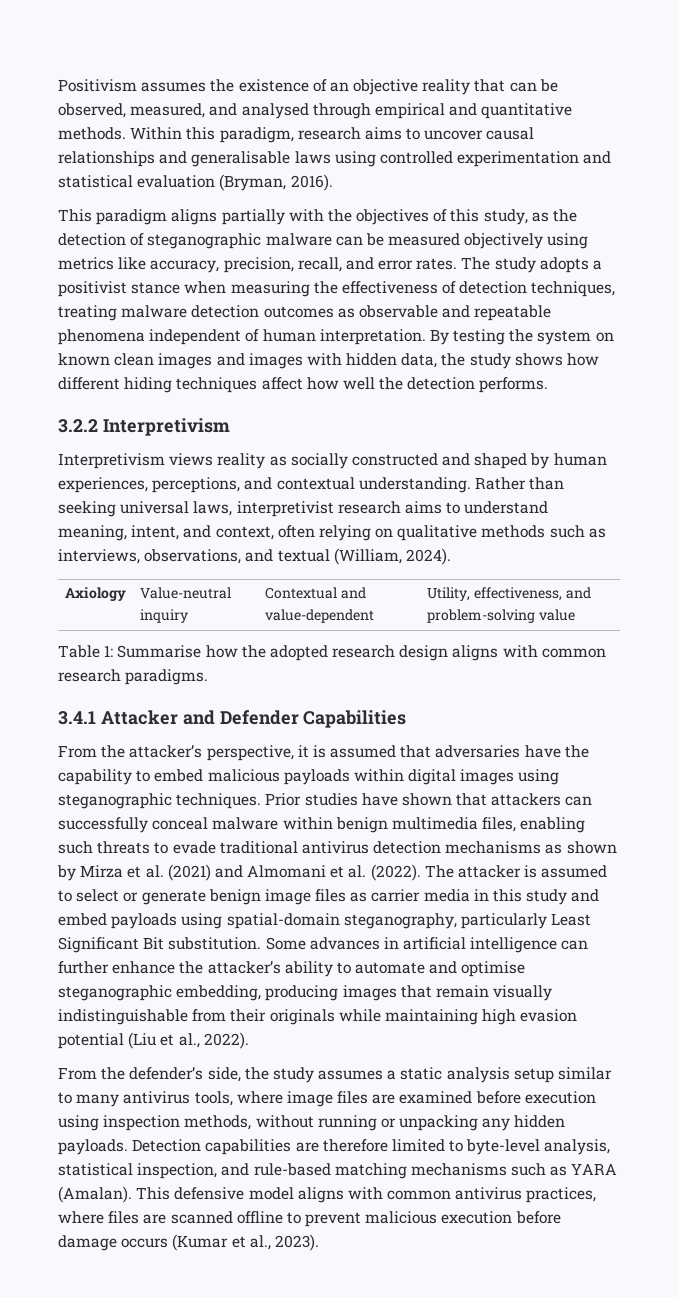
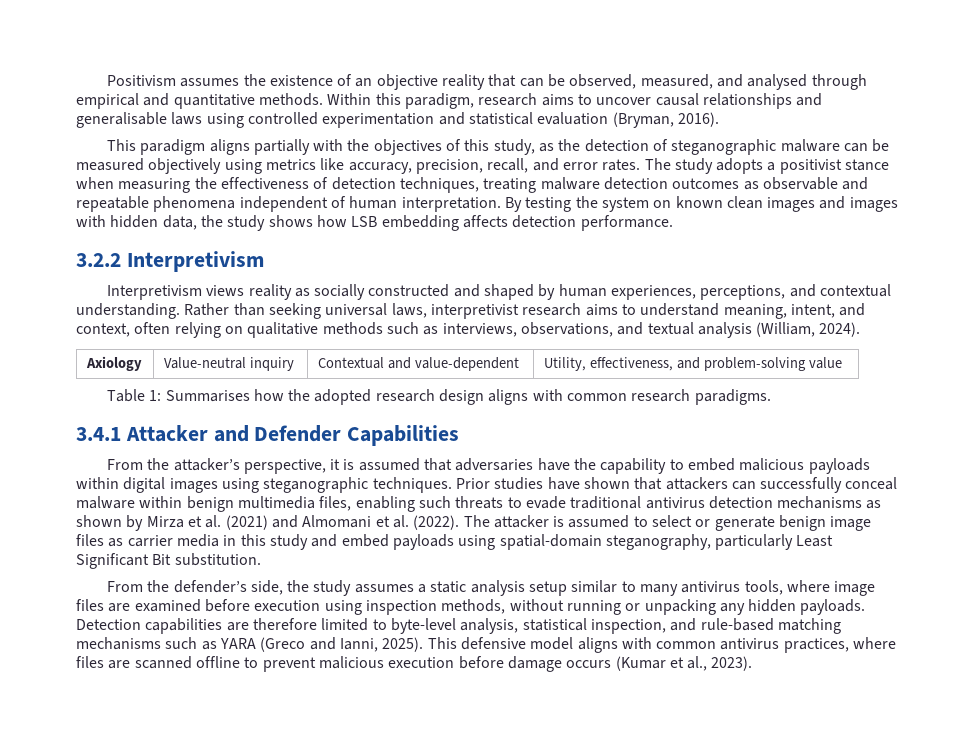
[58,377,549,393] different hiding techniques affect how well the detection performs. -> [351,215,673,231] LSB embedding affects detection performance.
(330, 555) none -> [697,322,752,338] analysis
[117,645,202,658] Summarise -> [165,390,250,402] Summarises
[265,937,589,953] [58,961,526,977] [58,985,553,1001] [58,1009,578,1025] [58,1032,249,1049] Some advances in artificial intelligence can further enhance the attacker’s ability to automate and optimise steganographic embedding, producing images that remain visually indistinguishable from their originals while maintaining high evasion potential (Liu et al., 2022). -> (261, 559) none
[58,1186,132,1203] (Amalan). -> [260,637,424,652] (Greco and Ianni, 2025).

